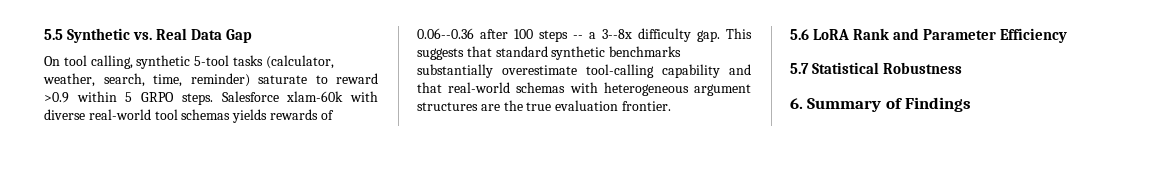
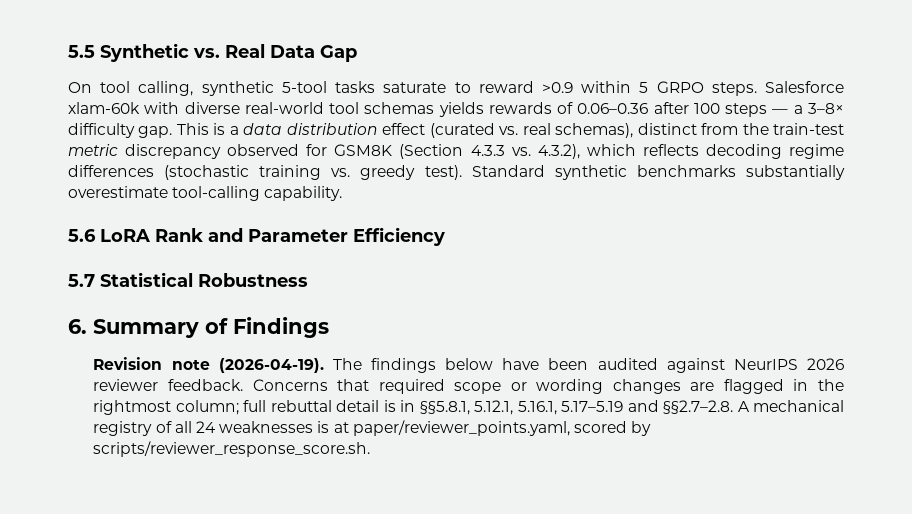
[265,55,334,69] [43,73,250,87] (calculator, weather, search, time, reminder) -> (376, 87) none
[417,28,474,39] 0.06--0.36 -> [577,103,649,114] 0.06–0.36
[573,28,752,42] [417,46,548,60] -- a 3--8x difficulty gap. This suggests that standard -> [772,103,844,114] [68,123,845,138] [68,144,844,159] [68,165,545,180] — a 3–8× difficulty gap. This is a data distribution effect (curated vs. real schemas), distinct from the train-test metric discrepancy observed for GSM8K (Section 4.3.3 vs. 4.3.2), which reflects decoding regime differences (stochastic training vs. greedy test). Standard
[662,64,751,78] [417,82,751,96] [417,100,671,111] capability and that real-world schemas with heterogeneous argument structures are the true evaluation frontier. -> [264,186,343,201] capability.
(972, 104) none -> [93,357,844,373] [93,379,844,394] [93,400,844,415] [93,420,652,436] [93,441,371,457] // Revision note (2026-04-19). The findings below have been audited against NeurIPS 2026 reviewer feedback. Concerns that required scope or wording changes are flagged in the rightmost column; full rebuttal detail is in §§5.8.1, 5.12.1, 5.16.1, 5.17–5.19 and §§2.7–2.8. A mechanical registry of all 24 weaknesses is at paper/reviewer_points.yaml, scored by scripts/reviewer_response_score.sh.

